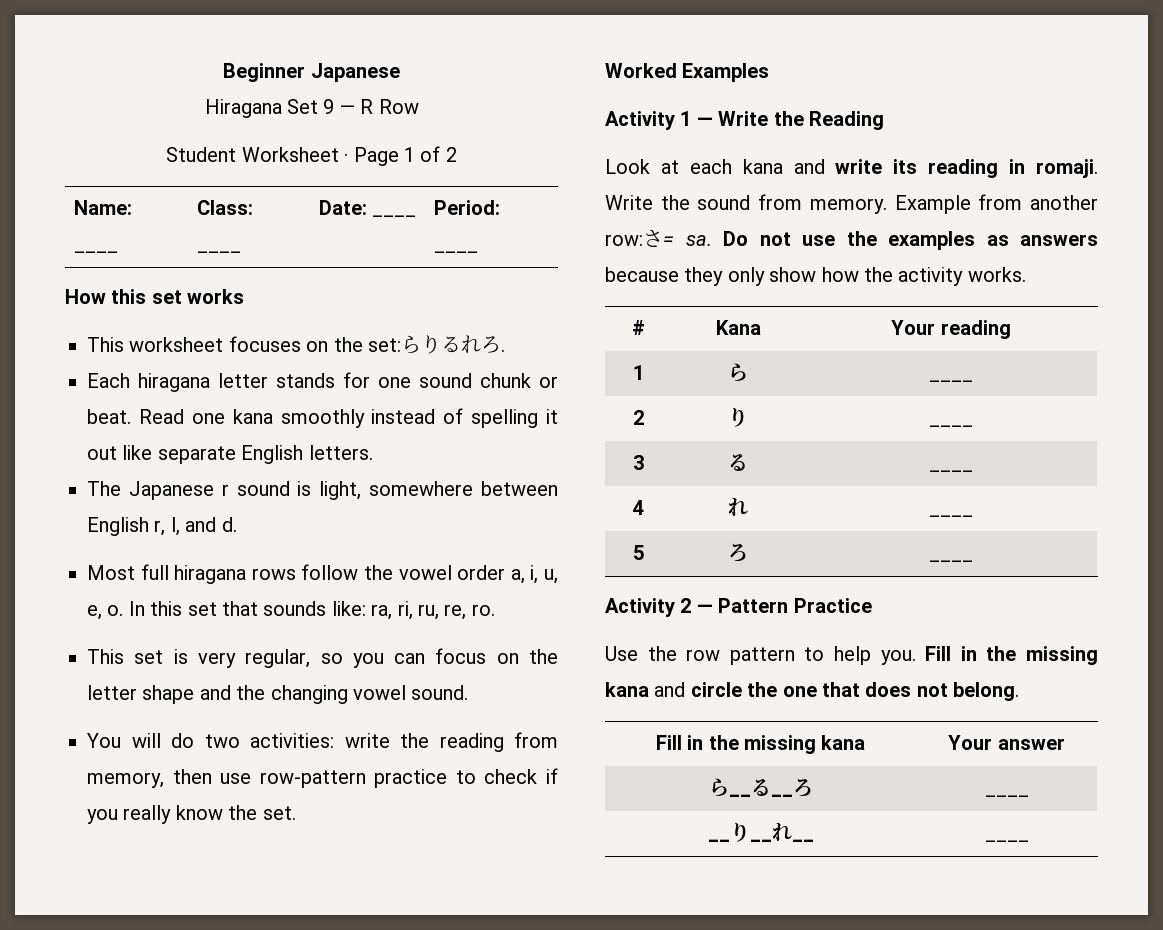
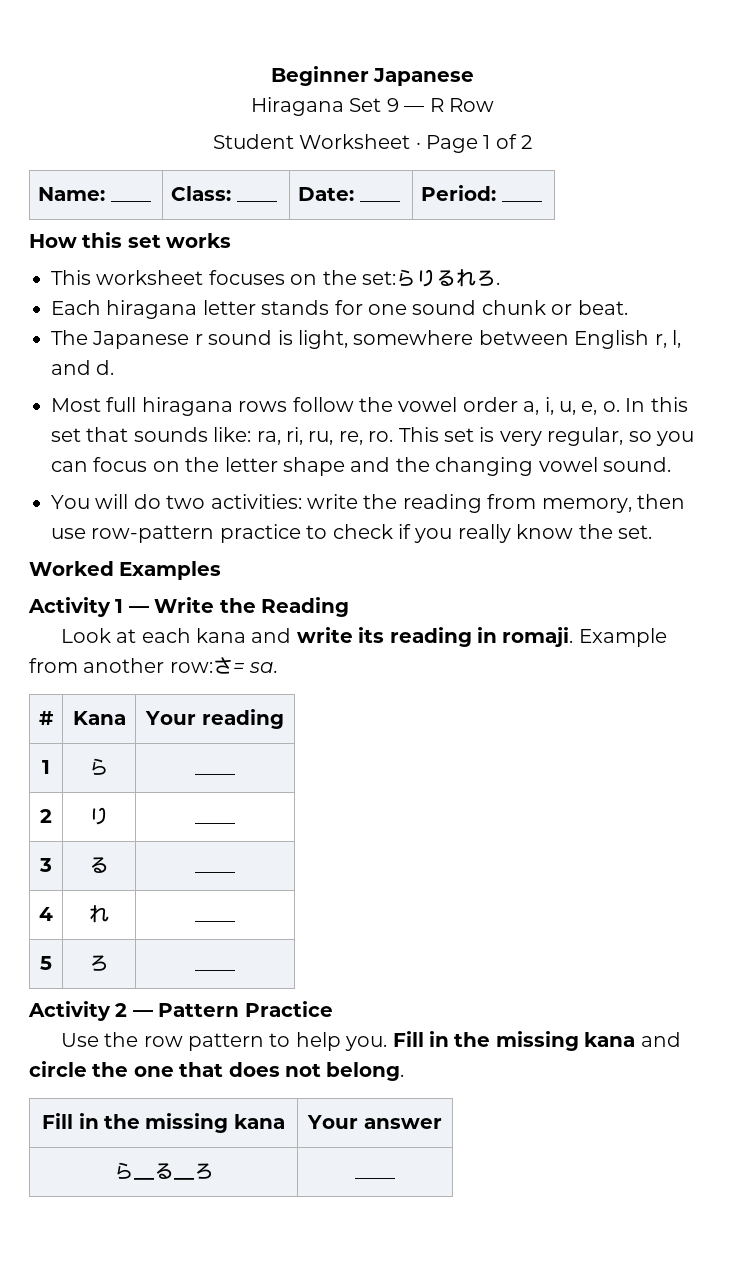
[138,408,558,428] [87,445,373,464] Read one kana smoothly instead of spelling it out like separate English letters. -> (628, 307) none
(495, 610) // -> (394, 436) none
[605,194,887,214] Write the sound from memory. -> (574, 637) none
[723,231,1098,250] [605,267,1026,286] Do not use the examples as answers because they only show how the activity works. -> (279, 667) none
[707,822,814,842] [984,840,1029,842] // __り__れ__ | ____ -> (395, 1178) none

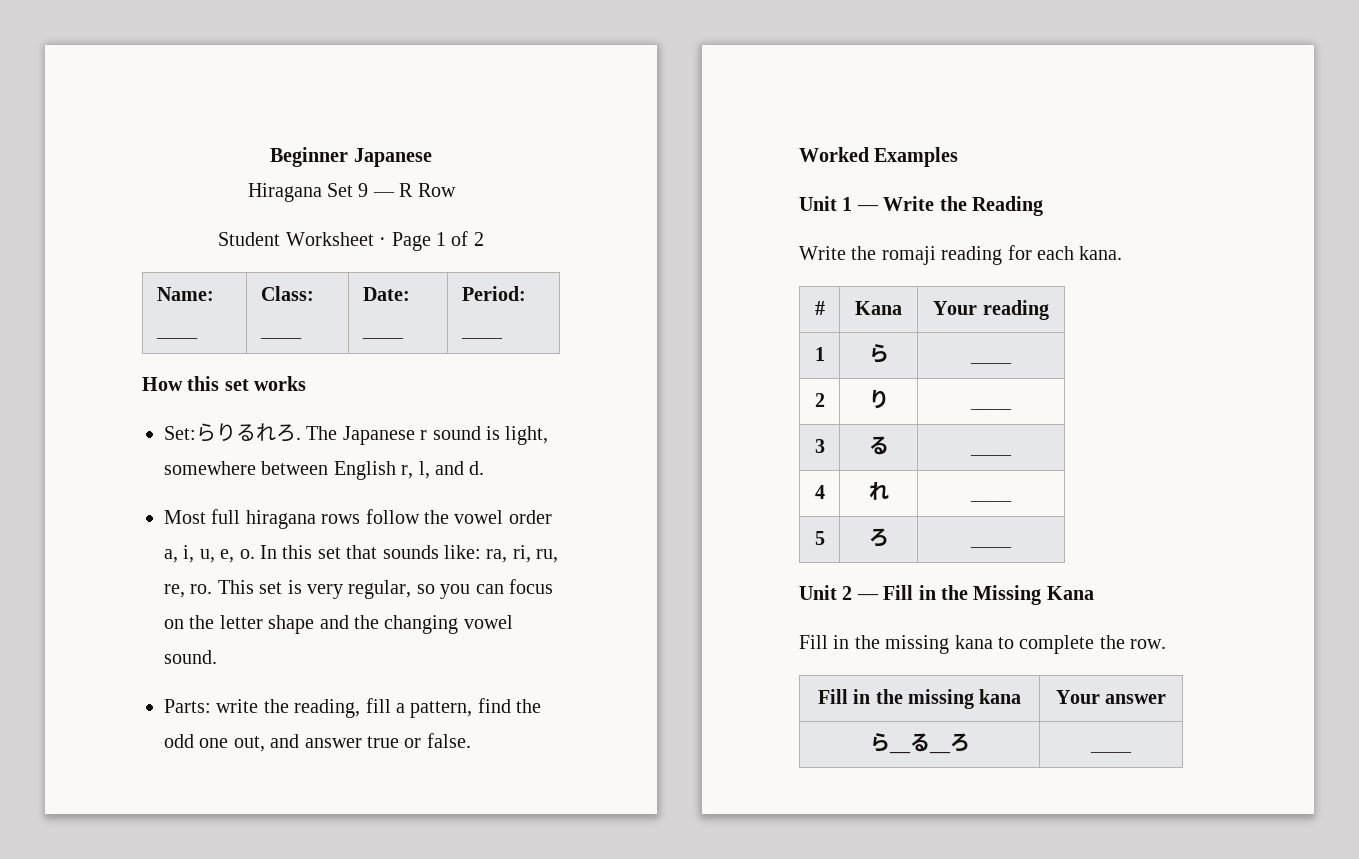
[51,269,500,287] [51,300,628,319] This worksheet focuses on the set:らりるれろ. // Each hiragana letter stands for one sound chunk or beat. // -> [164,423,301,442] Set:らりるれろ.
[51,494,685,513] [51,524,652,543] You will do two activities: write the reading from memory, then use row-pattern practice to check if you really know the set. -> [164,698,542,718] [164,733,471,752] Parts: write the reading, fill a pattern, find the odd one out, and answer true or false.
[28,597,111,617] Activity -> [799,196,837,211] Unit
[60,627,667,647] [29,657,279,674] Look at each kana and write its reading in romaji. Example from another row:さ= sa. -> [799,245,1123,265] Write the romaji reading for each kana.
[28,1001,111,1021] Activity -> [799,585,837,600] Unit
[158,1001,333,1017] [60,1031,681,1051] [29,1061,405,1081] Pattern Practice // Use the row pattern to help you. Fill in the missing kana and circle the one that does not belong. -> [883,585,1094,605] [799,635,1167,654] Fill in the Missing Kana // Fill in the missing kana to complete the row.

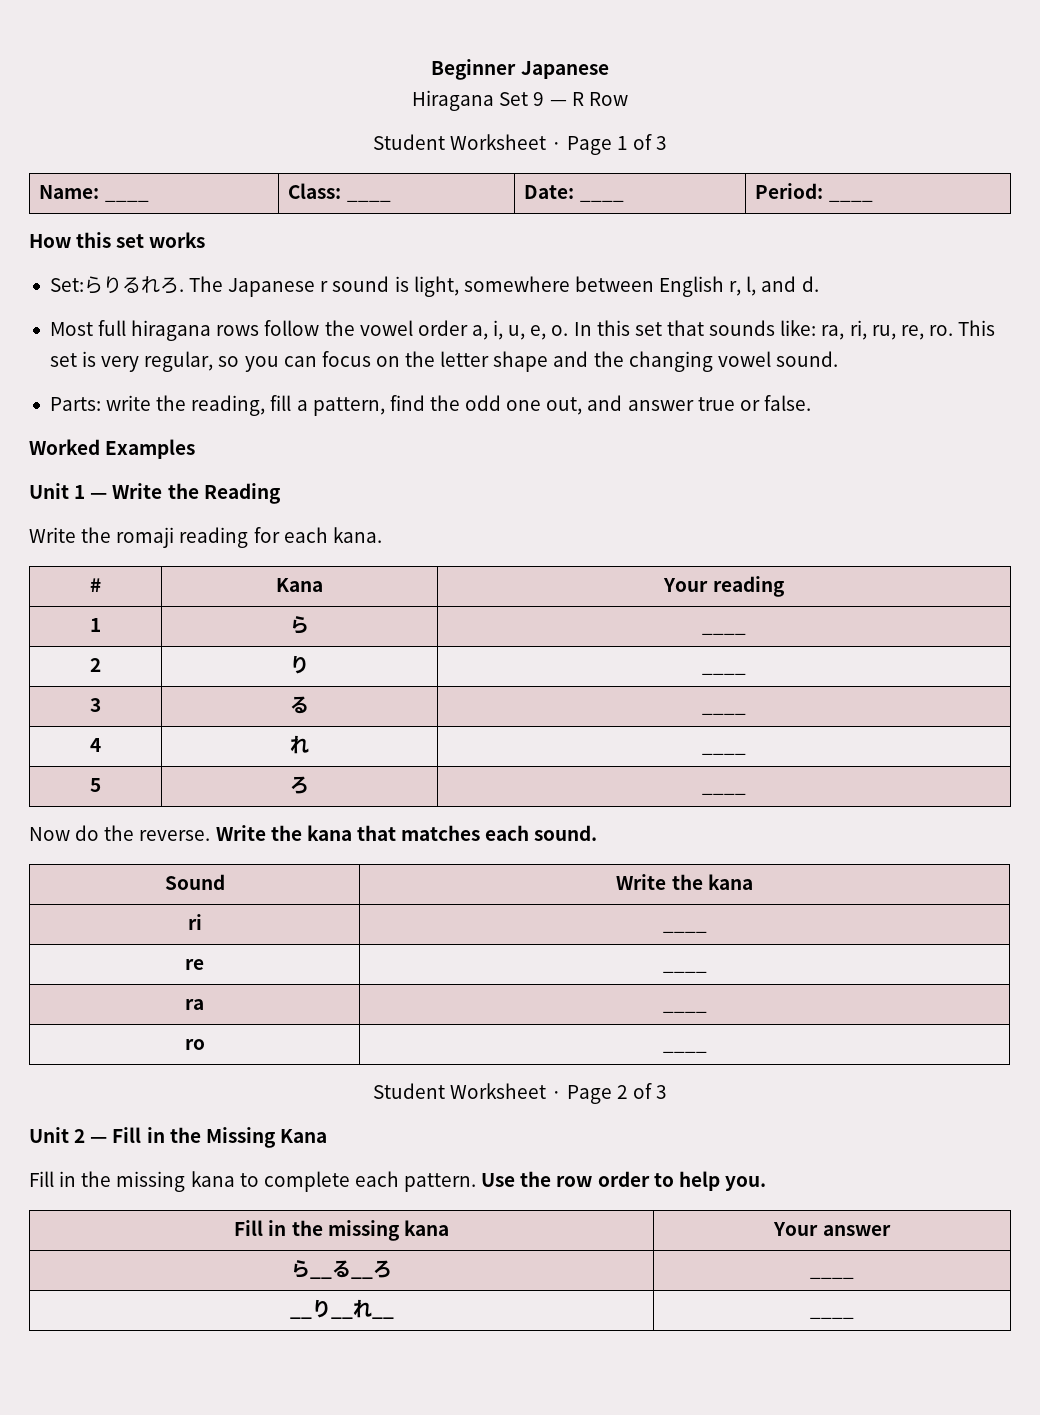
[473,232,484,246] 2 -> [656,136,668,150] 3
(1012, 546) none -> [29,825,598,841] [164,874,225,890] [616,874,753,890] [187,914,202,930] [662,930,707,933] [185,959,204,970] [662,970,707,973] [185,999,204,1010] [662,1010,707,1013] [184,1039,205,1050] [662,1050,707,1053] [372,1083,668,1104] // Now do the reverse. Write the kana that matches each sound. // Sound | Write the kana // ri | ____ // re | ____ // ra | ____ // ro | ____ // Student Worksheet · Page 2 of 3
[1099,635,1167,649] the row. -> [354,1171,766,1192] each pattern. Use the row order to help you.
(1132, 751) none -> [289,1299,394,1319] [810,1316,854,1319] // __り__れ__ | ____

